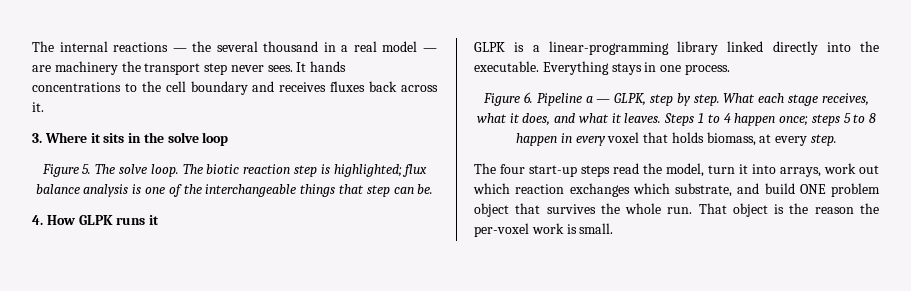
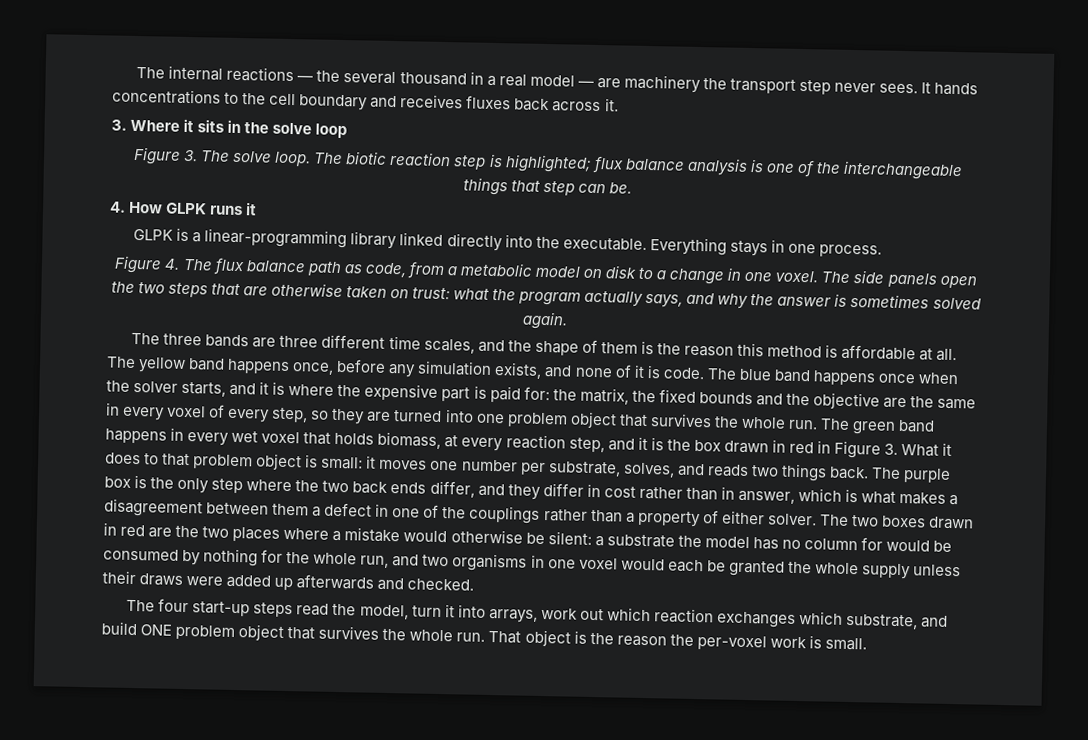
[82,164,92,174] 5. -> [184,149,199,162] 3.
[524,92,869,106] [476,113,877,126] [515,133,606,146] 6. Pipeline a — GLPK, step by step. What each stage receives, what it does, and what it leaves. Steps 1 to 4 happen once; steps 5 to 8 happen in every -> [164,257,977,289] [110,281,982,310] [522,311,568,330] [131,332,958,362] [106,356,959,386] [106,380,977,410] [106,402,936,435] [105,427,259,446] 4. The flux balance path as code, from a metabolic model on disk to a change in one voxel. The side panels open the two steps that are otherwise taken on trust: what the program actually says, and why the answer is sometimes solved again. // The three bands are three different time scales, and the shape of them is the reason this method is affordable at all. The yellow band happens once, before any simulation exists, and none of it is code. The blue band happens once when the solver starts, and it is where the expensive part is paid for: the matrix, the fixed bounds and the objective are the same in every voxel of every step, so they are turned into one problem object that survives the whole run. The green band happens in every wet
[811,134,838,146] step. -> [505,434,953,459] [105,452,951,483] [104,475,959,506] [104,498,974,530] [103,522,953,553] [103,548,961,580] [102,570,475,591] reaction step, and it is the box drawn in red in Figure 3. What it does to that problem object is small: it moves one number per substrate, solves, and reads two things back. The purple box is the only step where the two back ends differ, and they differ in cost rather than in answer, which is what makes a disagreement between them a defect in one of the couplings rather than a property of either solver. The two boxes drawn in red are the two places where a mistake would otherwise be silent: a substrate the model has no column for would be consumed by nothing for the whole run, and two organisms in one voxel would each be granted the whole supply unless their draws were added up afterwards and checked.

